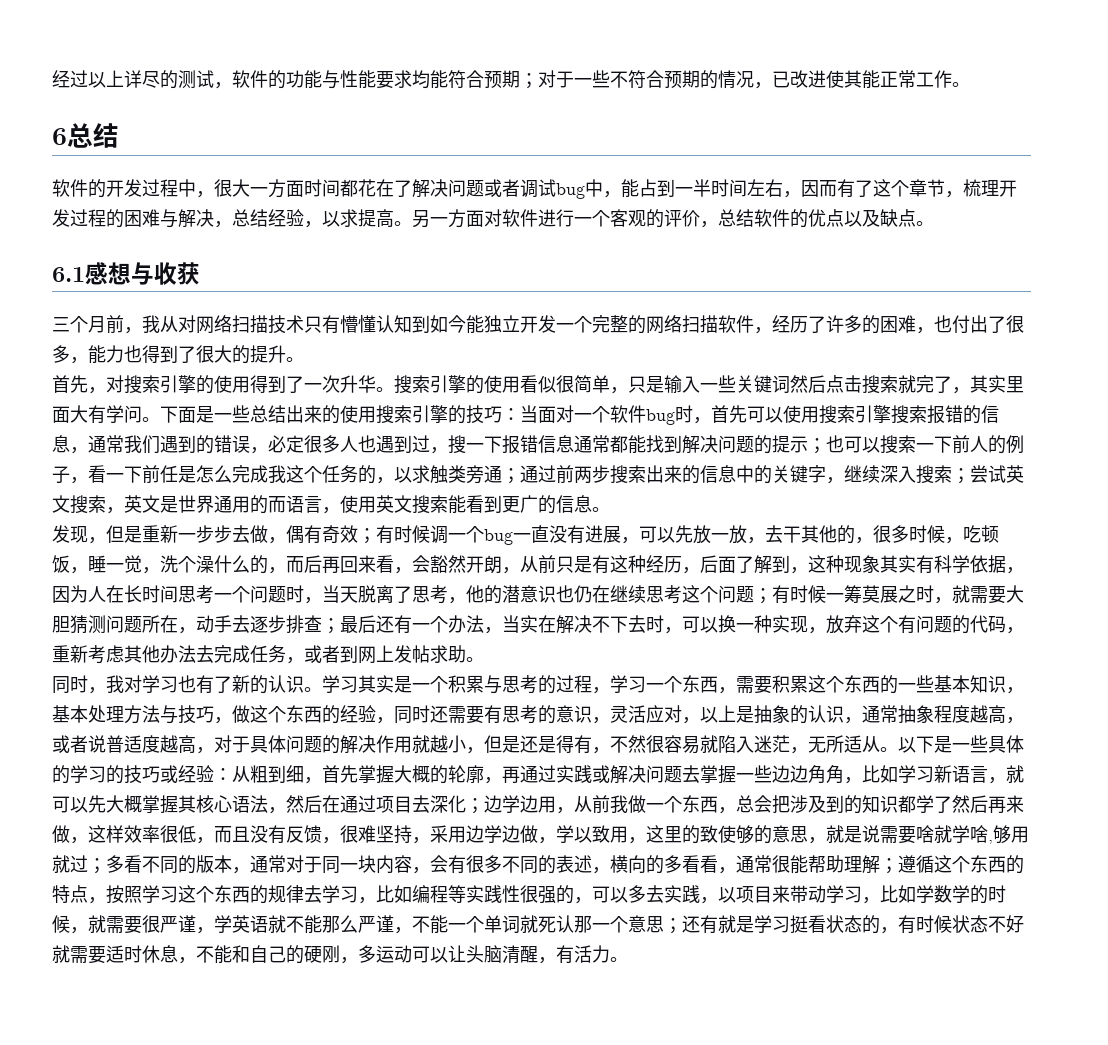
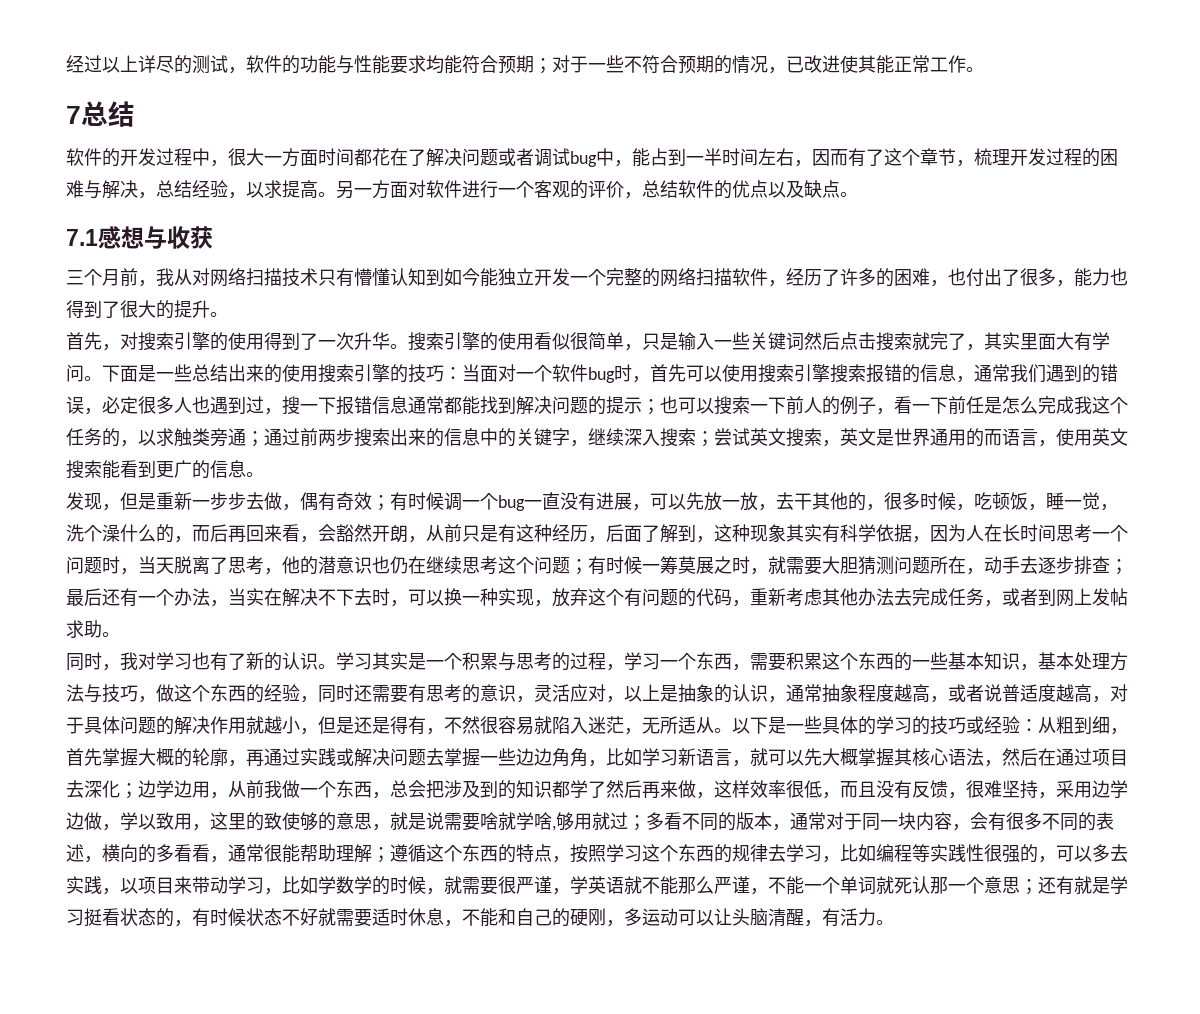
[52,128,67,145] 6 -> [66,106,81,124] 7
[52,267,85,282] 6.1 -> [66,229,98,246] 7.1

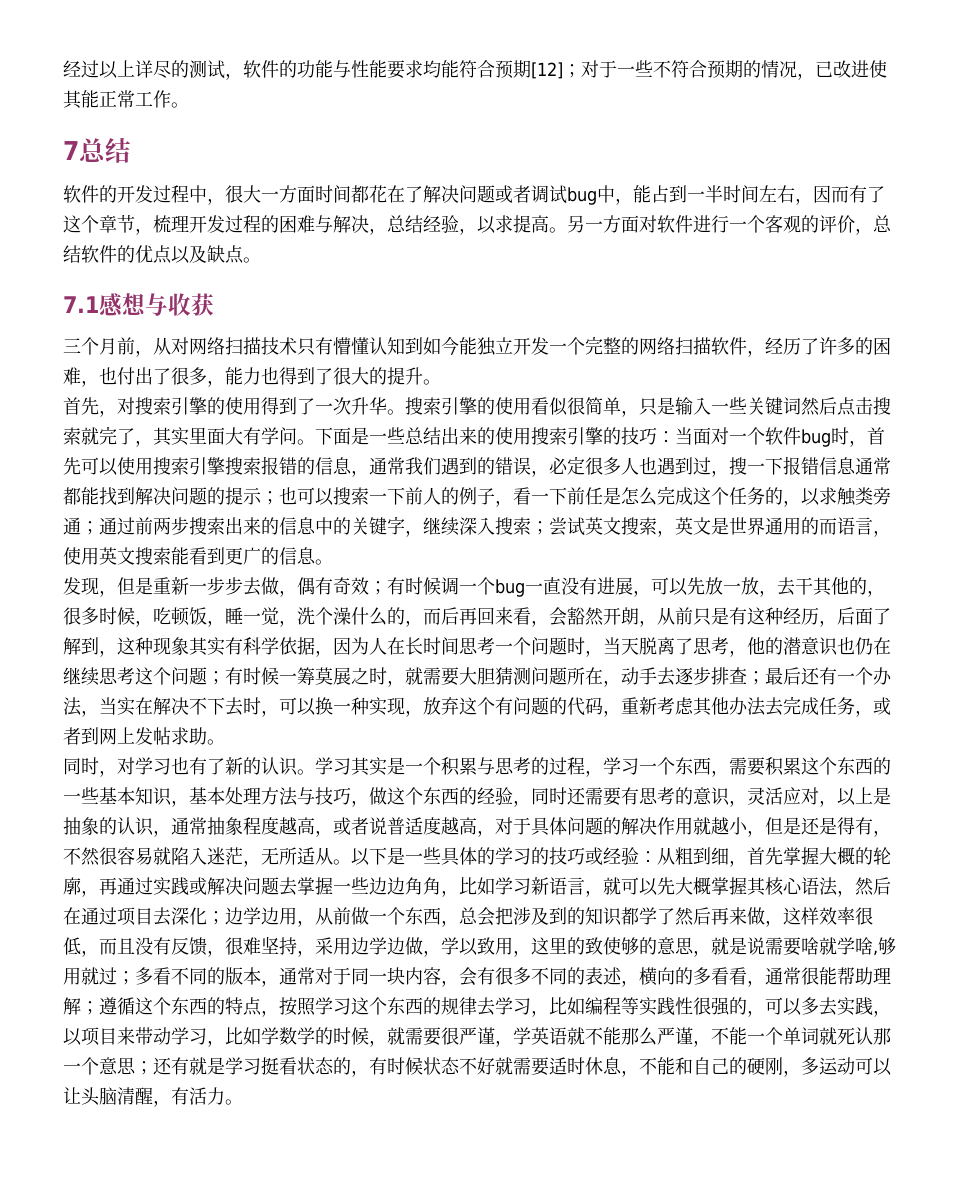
(534, 64) none -> [531,62,563,79] [12]
[156,268,174,286] 我 -> (153, 353) none
[1074,396,1092,414] 我 -> (693, 496) none
[120,652,138,670] 我 -> (117, 773) none
[264,780,282,798] 我 -> (351, 916) none

